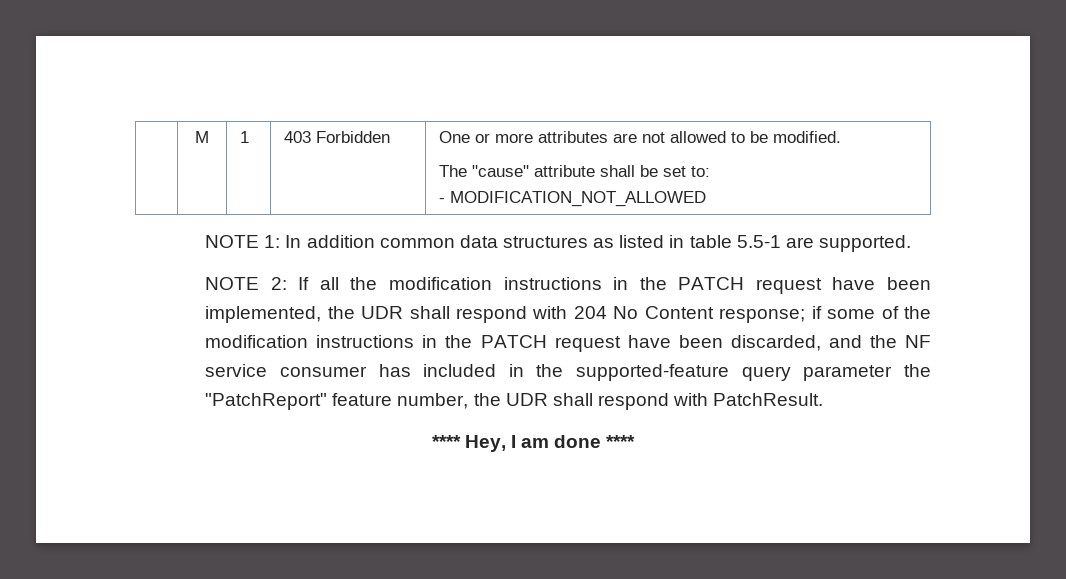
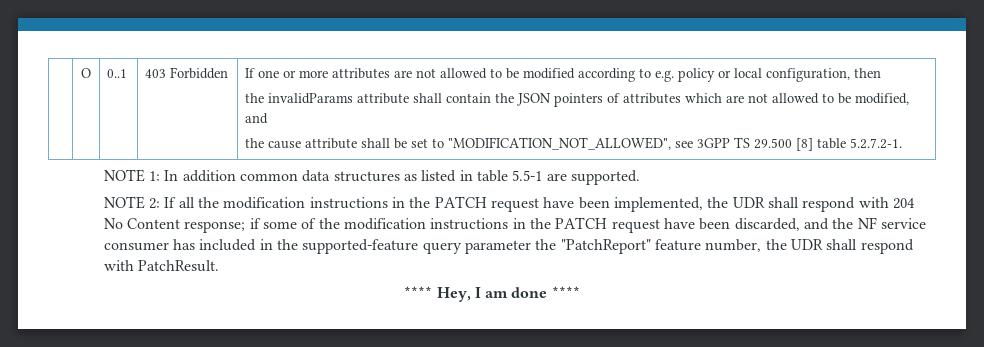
[195,131,209,143] [239,131,249,143] | M | 1 -> [81,68,91,78] [107,69,128,78] | O | 0..1
[438,131,470,143] One -> [245,68,280,78] If one
[772,131,841,143] [438,165,710,177] [438,191,706,207] modified. // The "cause" attribute shall be set to: // - MODIFICATION_NOT_ALLOWED -> [523,68,882,82] [245,93,910,107] [245,113,269,124] [245,137,903,151] modified according to e.g. policy or local configuration, then // the invalidParams attribute shall contain the JSON pointers of attributes which are not allowed to be modified, and // the cause attribute shall be set to "MODIFICATION_NOT_ALLOWED", see 3GPP TS 29.500 [8] table 5.2.7.2-1.

